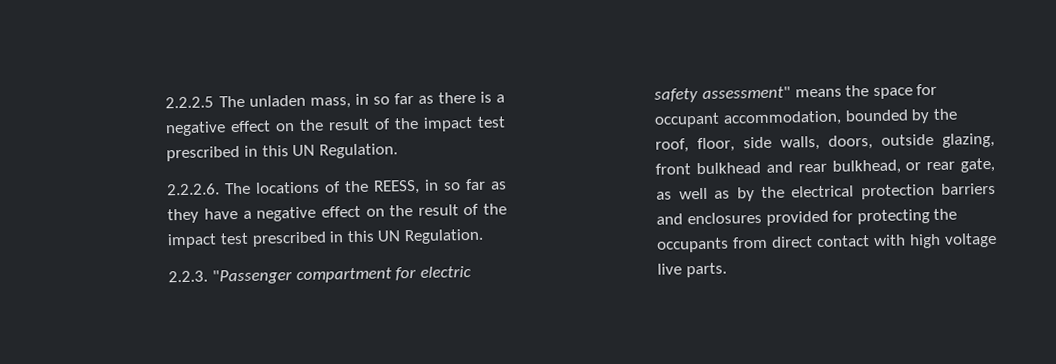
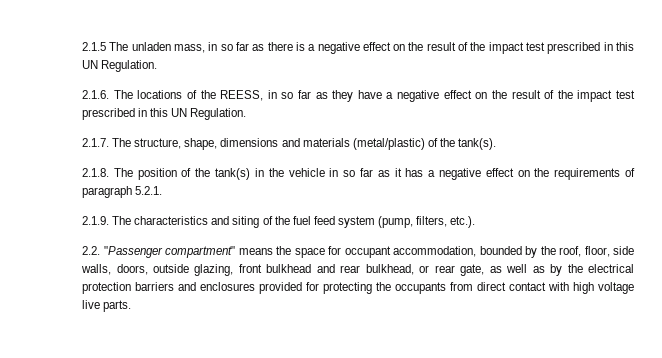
[165,96,215,109] 2.2.2.5 -> [82,42,107,51] 2.1.5
[166,183,221,196] 2.2.2.6. -> [82,90,110,99] 2.1.6.
[168,265,472,285] [654,86,792,103] 2.2.3. "Passenger compartment for electric safety assessment" -> [82,138,497,150] [82,168,635,180] [82,186,163,198] [82,216,476,228] [82,246,236,258] 2.1.7. The structure, shape, dimensions and materials (metal/plastic) of the tank(s). // 2.1.8. The position of the tank(s) in the vehicle in so far as it has a negative effect on the requirements of paragraph 5.2.1. // 2.1.9. The characteristics and siting of the fuel feed system (pump, filters, etc.). // 2.2. "Passenger compartment"

